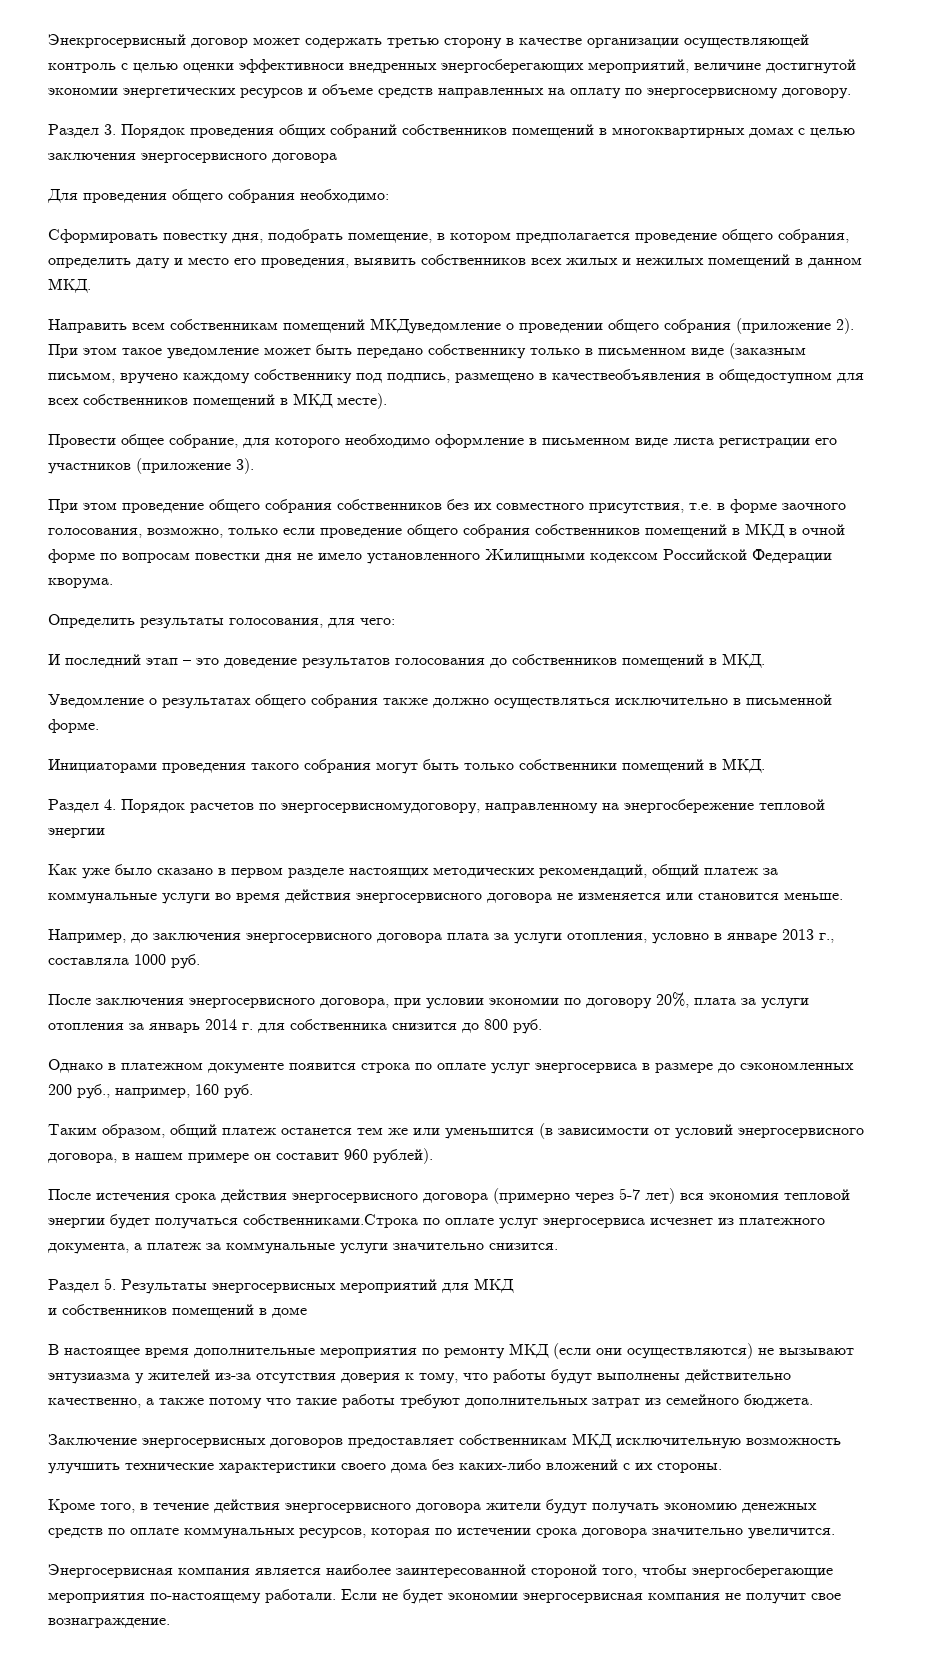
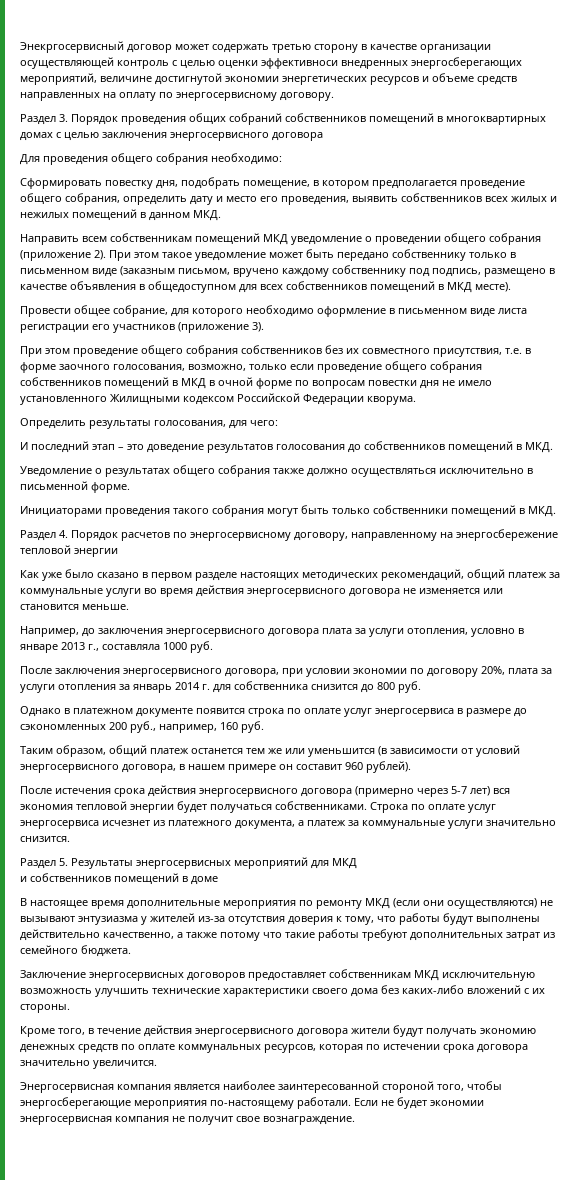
[370,318,501,334] МКДуведомление -> [263,234,362,245] МКД уведомление
[552,369,701,380] качествеобъявления -> [20,281,136,290] качестве объявления
[281,802,480,814] энергосервисномудоговору, -> [190,532,348,541] энергосервисному договору,
[243,1214,418,1228] собственниками.Строка -> [275,801,408,813] собственниками. Строка

